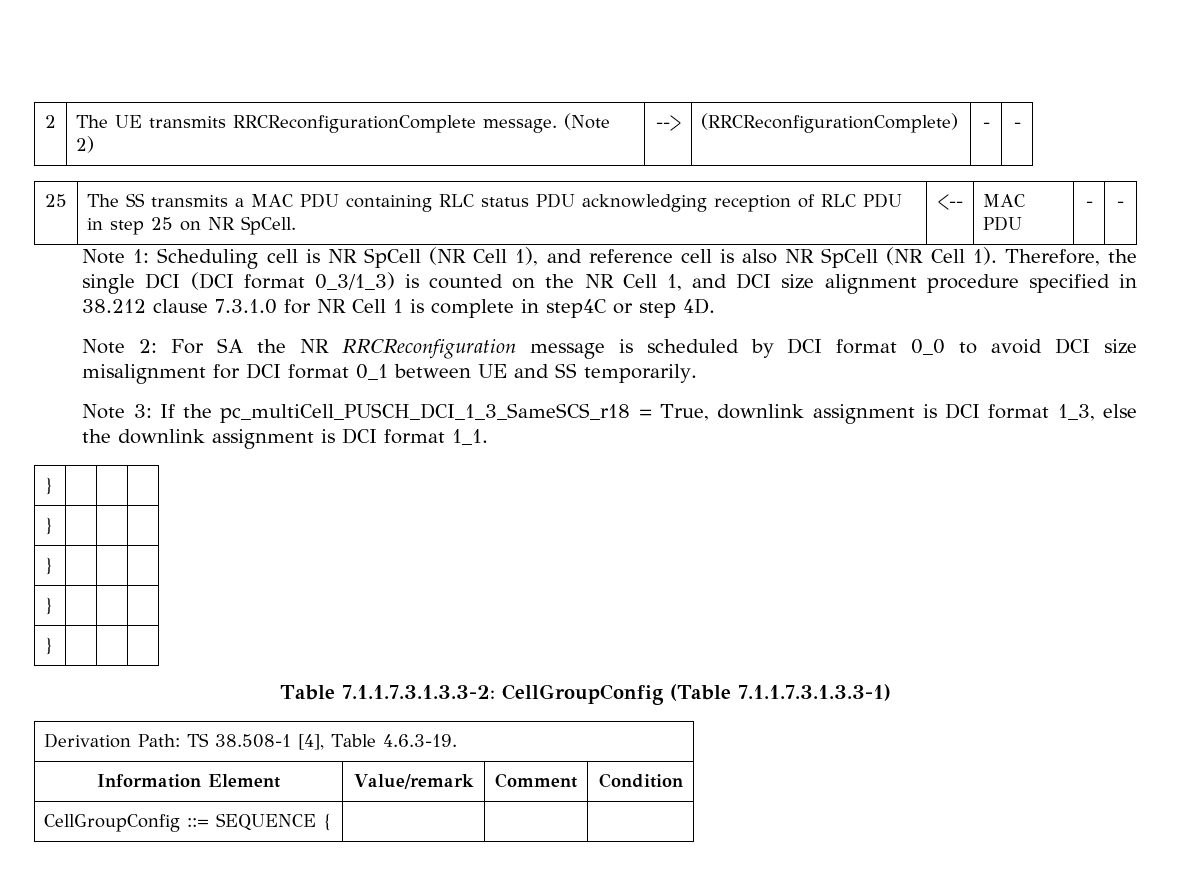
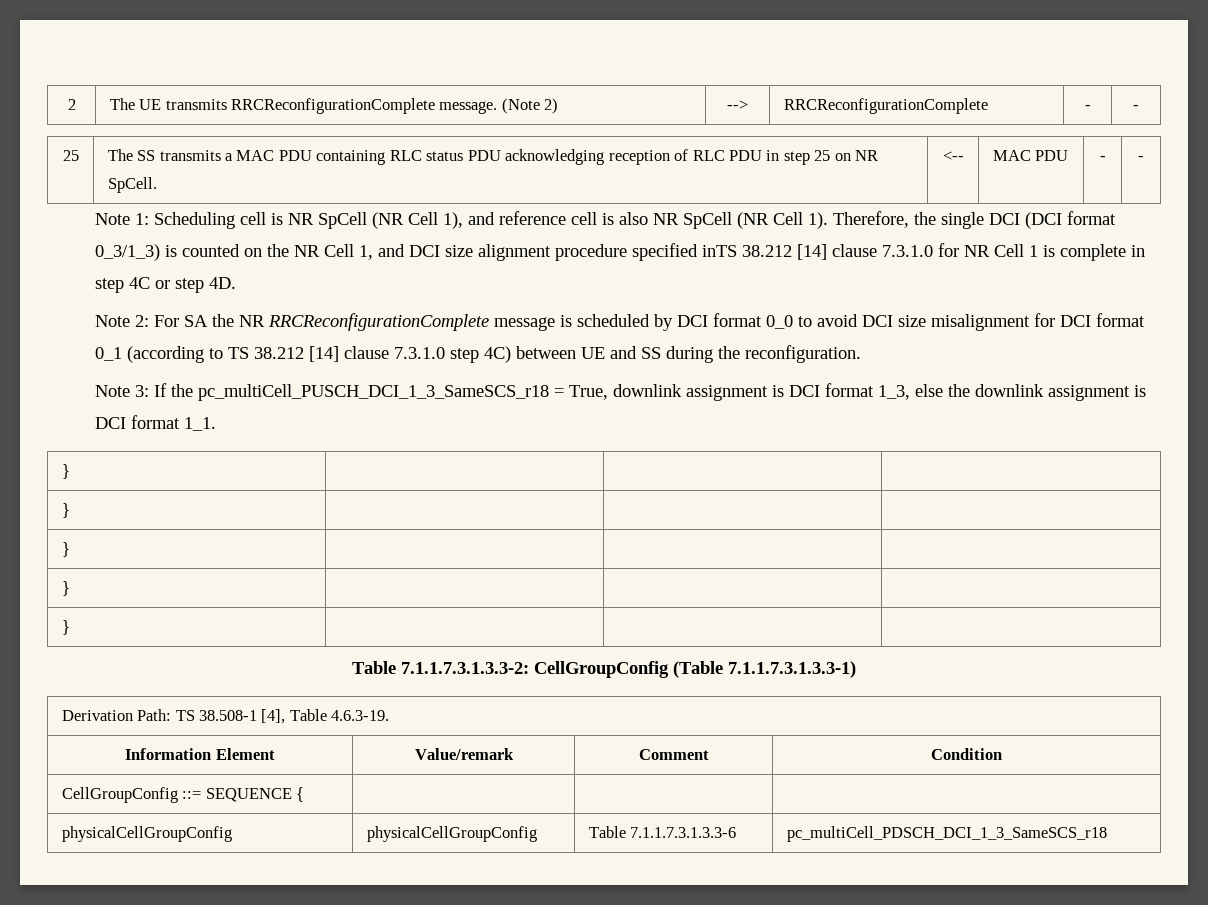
[701,113,959,133] (RRCReconfigurationComplete) -> [783,98,988,114] RRCReconfigurationComplete
[1119,274,1138,288] [82,299,147,313] in 38.212 -> [702,244,828,260] inTS 38.212 [14]
[546,299,608,318] step4C -> [95,277,151,293] step 4C
[341,339,516,359] RRCReconfiguration -> [268,313,490,331] RRCReconfigurationComplete
(389, 372) none -> [127,346,512,363] (according to TS 38.212 [14] clause 7.3.1.0 step 4C)
[584,364,698,383] temporarily. -> [666,345,862,363] during the reconfiguration.
(333, 822) none -> [61,826,232,842] [366,826,537,842] [588,826,737,838] [786,826,1107,842] // physicalCellGroupConfig | physicalCellGroupConfig | Table 7.1.1.7.3.1.3.3-6 | pc_multiCell_PDSCH_DCI_1_3_SameSCS_r18

